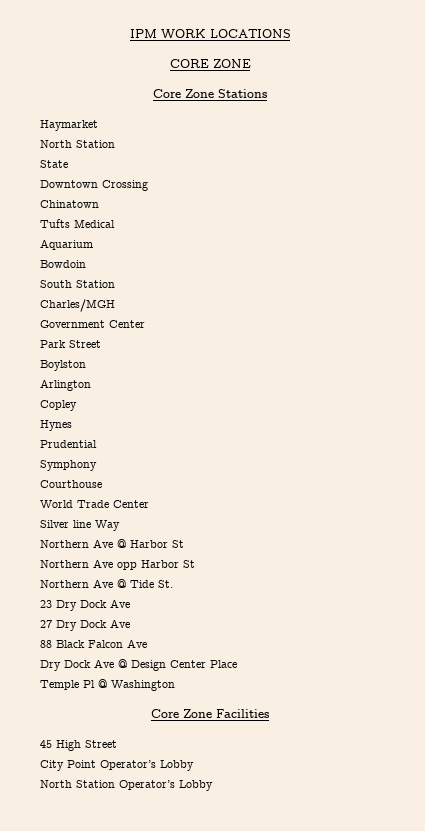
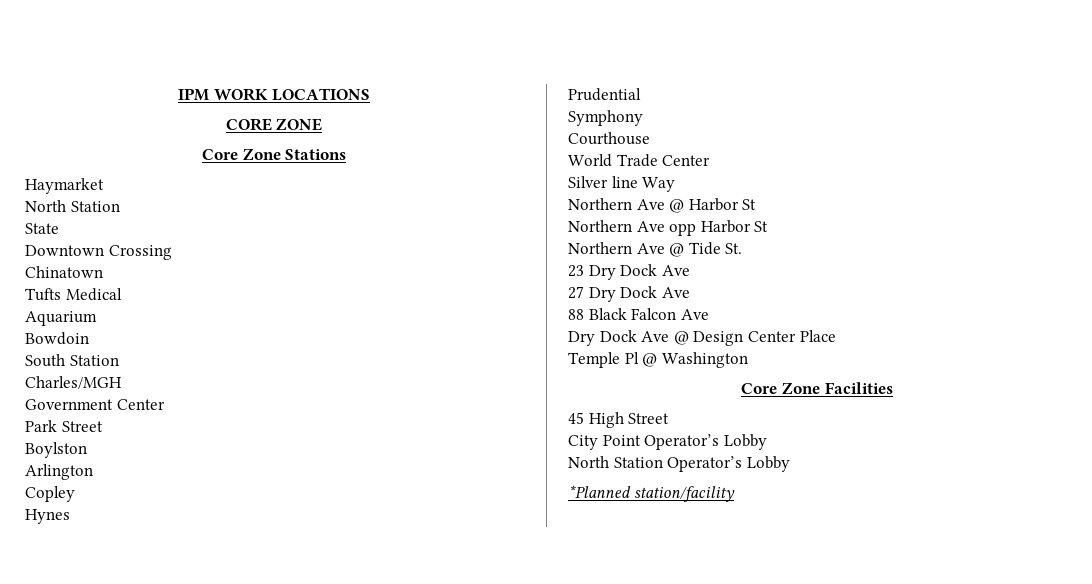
(213, 785) none -> [568,485,735,502] // *Planned station/facility

